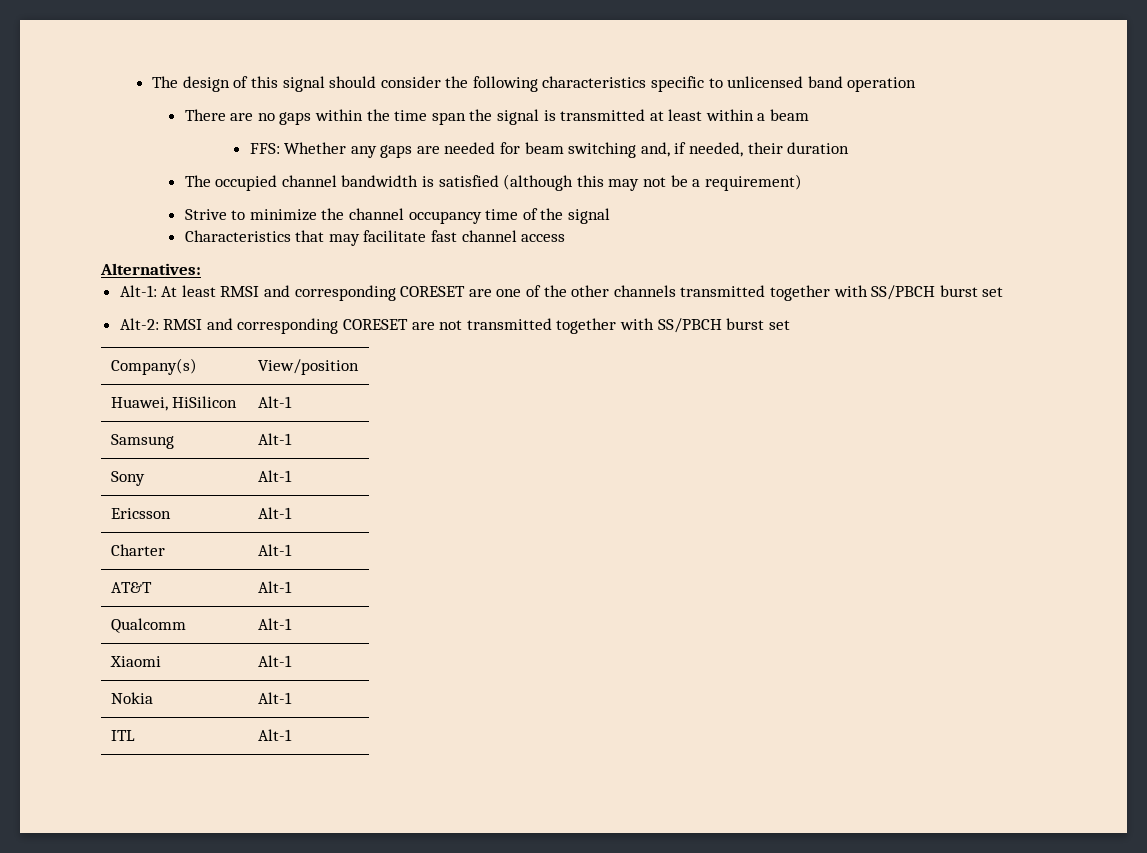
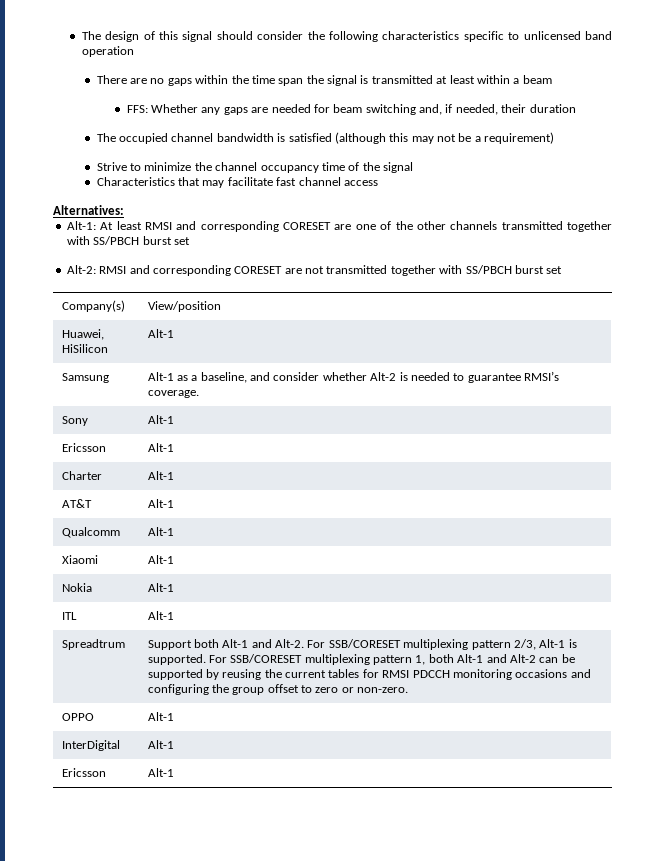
(292, 439) none -> [176,371,560,383] [147,390,199,398] as a baseline, and consider whether Alt-2 is needed to guarantee RMSI’s coverage.
(292, 735) none -> [61,639,125,650] [147,639,577,650] [147,654,575,665] [147,669,591,680] [147,684,409,695] [61,713,94,721] [147,712,174,721] [61,740,120,751] [147,740,174,749] [61,768,106,777] [147,768,174,777] // Spreadtrum | Support both Alt-1 and Alt-2. For SSB/CORESET multiplexing pattern 2/3, Alt-1 is supported. For SSB/CORESET multiplexing pattern 1, both Alt-1 and Alt-2 can be supported by reusing the current tables for RMSI PDCCH monitoring occasions and configuring the group offset to zero or non-zero. // OPPO | Alt-1 // InterDigital | Alt-1 // Ericsson | Alt-1

